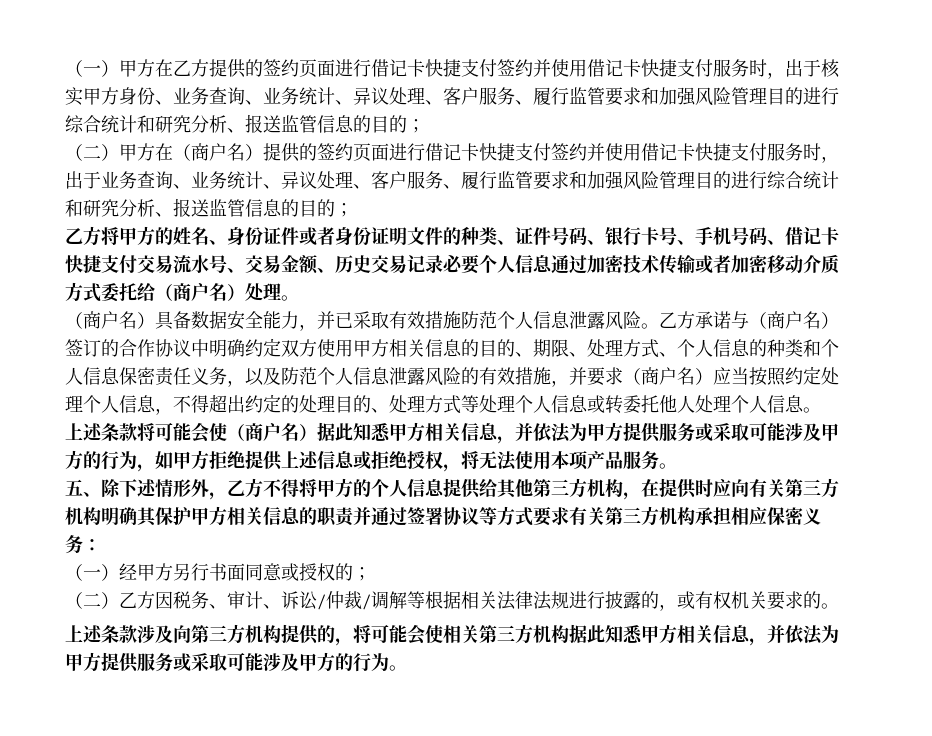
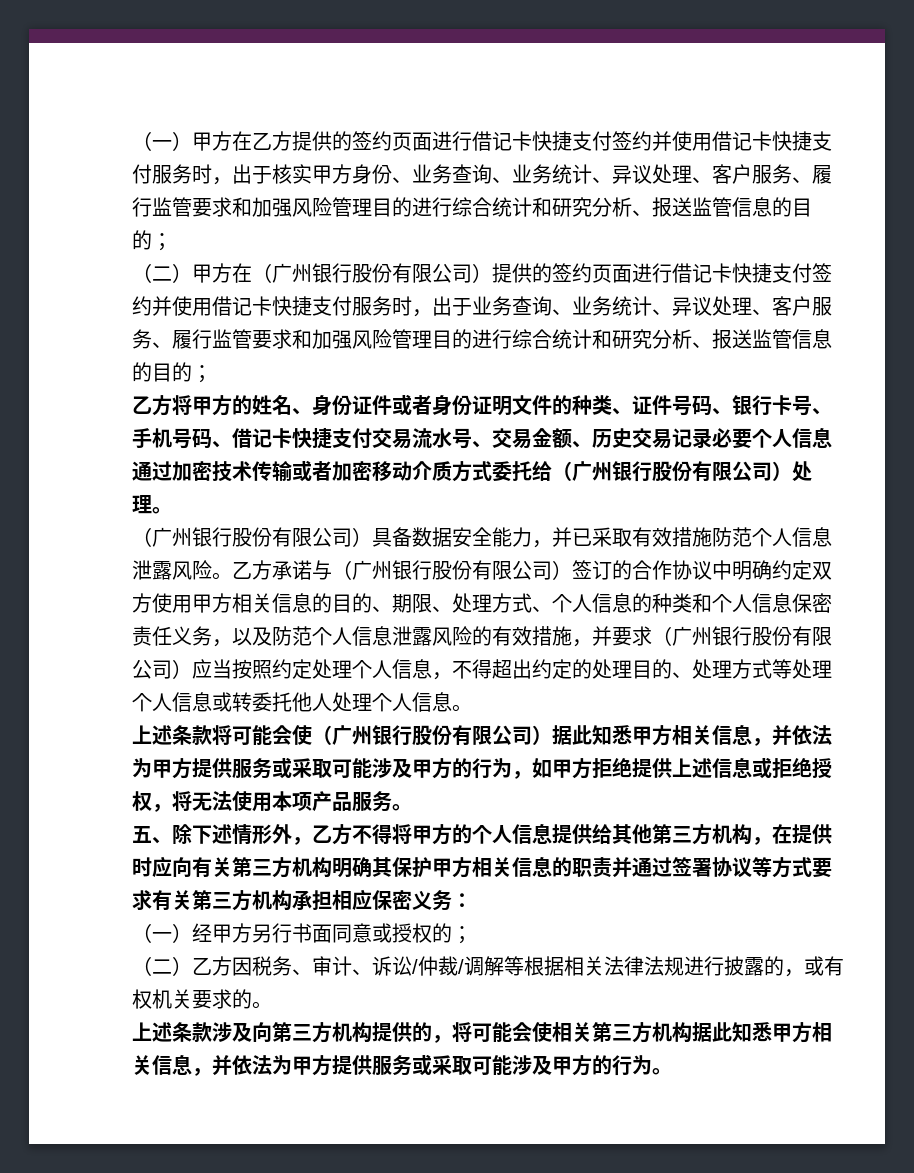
[191,143,245,161] 商户名 -> [272,263,472,283] 广州银行股份有限公司
[173,283,299,301] [65,311,137,329] 商户名）处理。 // （商户名 -> [572,461,812,482] [132,495,172,514] [132,527,352,547] 广州银行股份有限公司）处理。 // （广州银行股份有限公司
[767,311,821,329] 商户名 -> [352,560,552,580] 广州银行股份有限公司
[641,367,695,385] 商户名 -> [672,626,832,646] [132,659,172,679] 广州银行股份有限公司
[245,423,299,441] 商户名 -> [332,725,532,746] 广州银行股份有限公司

